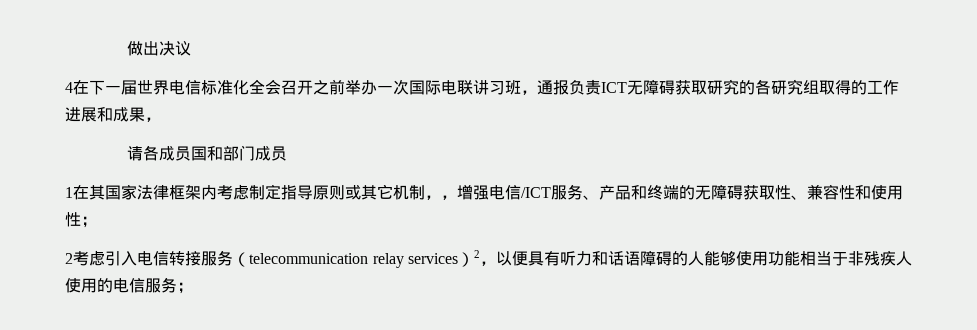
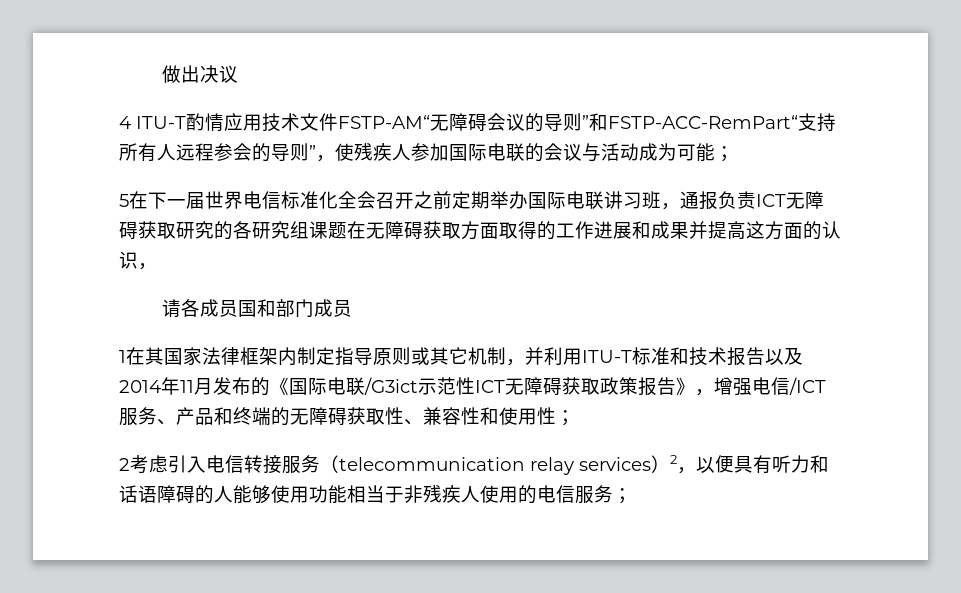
(73, 87) none -> [136,113,836,132] [119,143,734,162] [119,194,129,207] ITU-T酌情应用技术文件FSTP-AM“无障碍会议的导则”和FSTP-ACC-RemPart“支持所有人远程参会的导则”，使残疾人参加国际电联的会议与活动成为可能； // 5
[345,79,409,95] 举办一次 -> [452,191,528,209] 定期举办
(819, 87) none -> [309,221,499,240] 课题在无障碍获取方面
(145, 114) none -> [689,221,841,240] [119,251,138,269] 并提高这方面的认识
[217,184,249,200] 考虑 -> (297, 356) none
(441, 197) none -> [525,347,803,366] [119,377,695,396] 并利用ITU-T标准和技术报告以及2014年11月发布的《国际电联/G3ict示范性ICT无障碍获取政策报告》

